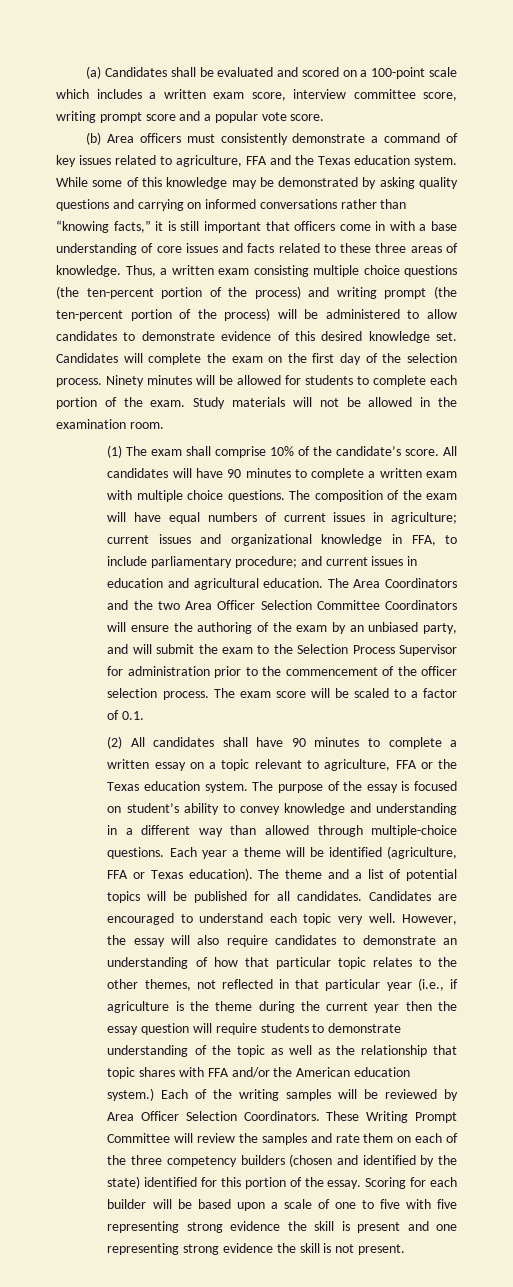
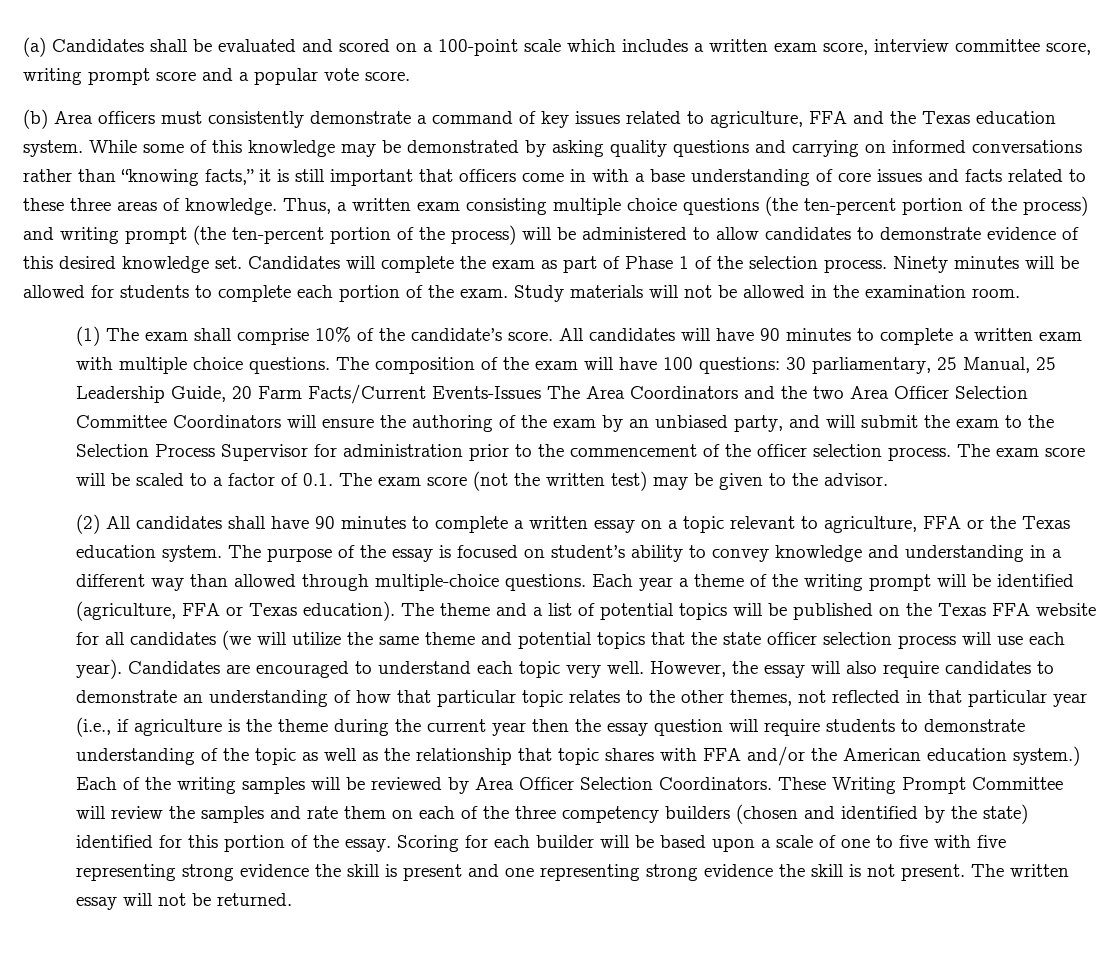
[268,353,362,365] on the first day -> [541,256,689,273] as part of Phase 1
[169,512,457,524] [107,534,457,546] [107,556,418,568] [107,578,324,590] equal numbers of current issues in agriculture; current issues and organizational knowledge in FFA, to include parliamentary procedure; and current issues in education and agricultural education. -> [662,357,1056,374] [75,384,541,404] 100 questions: 30 parliamentary, 25 Manual, 25 Leadership Guide, 20 Farm Facts/Current Events-Issues
(145, 715) none -> [338,471,888,491] The exam score (not the written test) may be given to the advisor.
(281, 852) none -> [749,574,931,591] of the writing prompt
[254,891,363,901] for all candidates. -> [878,603,1096,616] [75,630,1065,650] [75,659,122,679] on the Texas FFA website for all candidates (we will utilize the same theme and potential topics that the state officer selection process will use each year).
(405, 1249) none -> [970,864,1069,877] [75,893,292,910] The written essay will not be returned.

